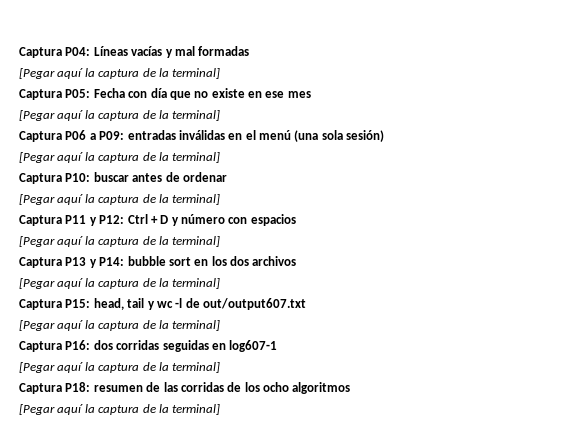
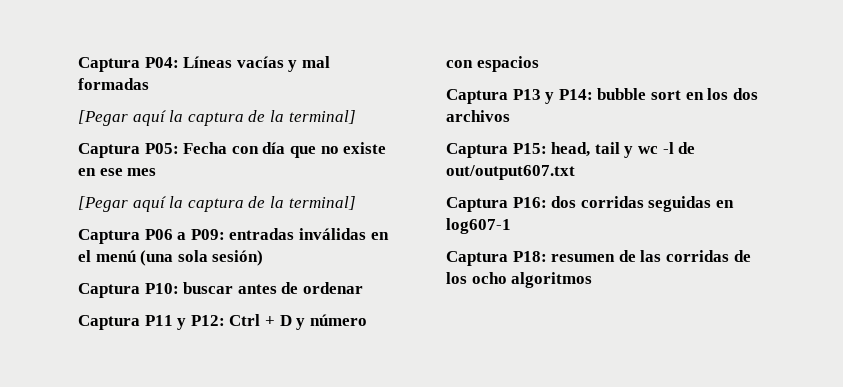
[19,152,221,163] // [Pegar aquí la captura de la terminal] -> (264, 258) none
[19,194,221,205] // [Pegar aquí la captura de la terminal] -> (363, 288) none
[19,236,221,247] // [Pegar aquí la captura de la terminal] -> (539, 64) none
[19,278,221,289] // [Pegar aquí la captura de la terminal] -> (510, 116) none
[19,320,221,331] // [Pegar aquí la captura de la terminal] -> (575, 172) none
[19,362,221,373] // [Pegar aquí la captura de la terminal] -> (511, 226) none
[19,404,221,415] // [Pegar aquí la captura de la terminal] -> (593, 280) none

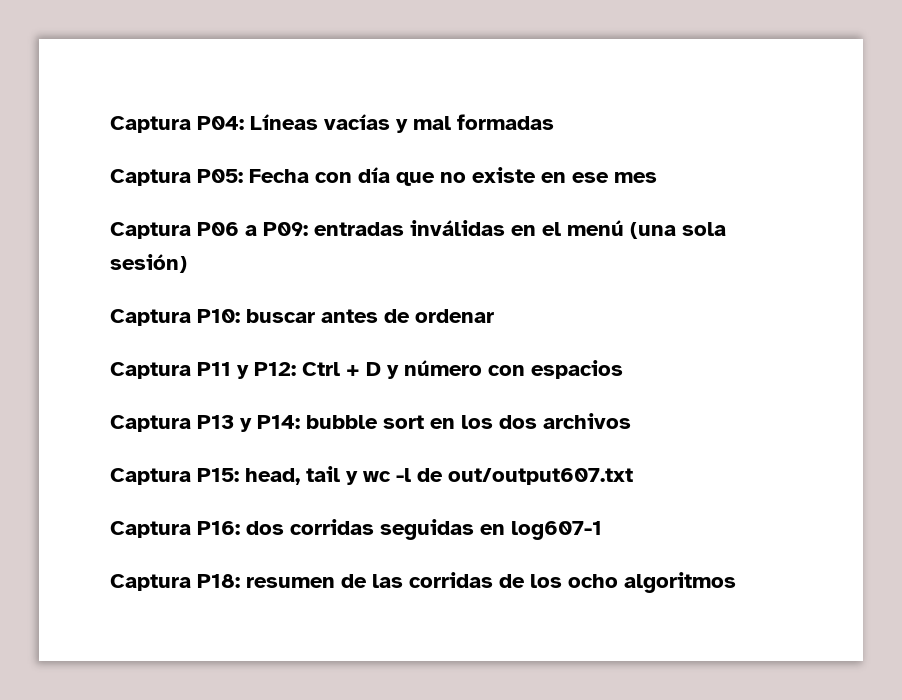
[78,110,356,126] // [Pegar aquí la captura de la terminal] -> (554, 122) none
[78,196,356,212] // [Pegar aquí la captura de la terminal] -> (657, 177) none

